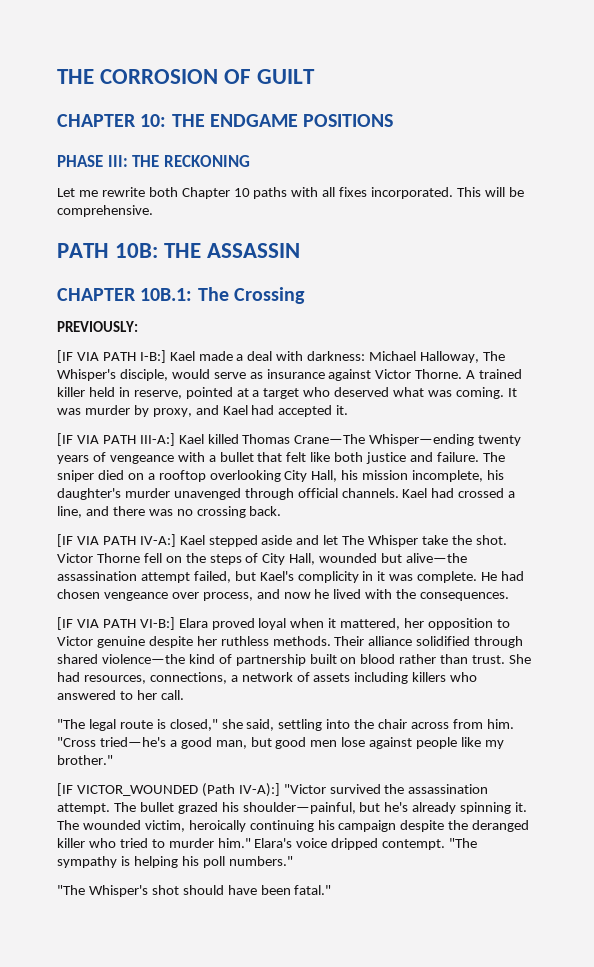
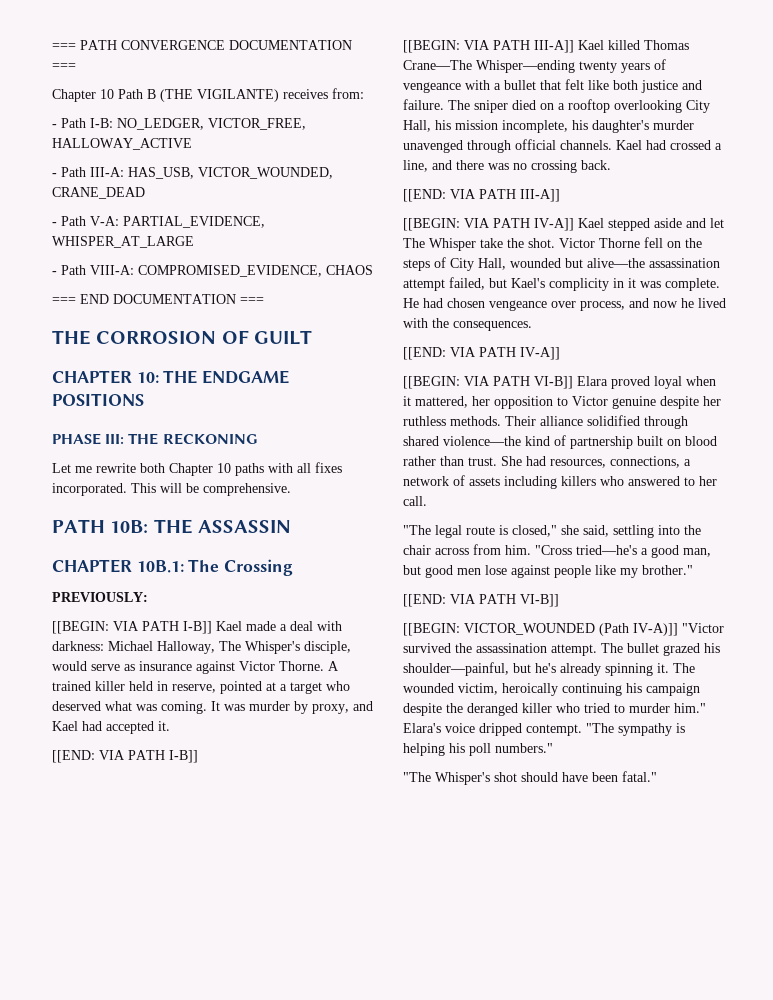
(57, 76) none -> [52,40,352,50] [52,63,76,70] [52,88,364,102] [52,118,306,130] [52,138,192,150] [52,167,333,179] [52,187,145,199] [52,216,265,228] [52,236,194,248] [52,265,373,277] [52,294,264,304] === PATH CONVERGENCE DOCUMENTATION === // Chapter 10 Path B (THE VIGILANTE) receives from: // - Path I-B: NO_LEDGER, VICTOR_FREE, HALLOWAY_ACTIVE // - Path III-A: HAS_USB, VICTOR_WOUNDED, CRANE_DEAD // - Path V-A: PARTIAL_EVIDENCE, WHISPER_AT_LARGE // - Path VIII-A: COMPROMISED_EVIDENCE, CHAOS // === END DOCUMENTATION === //
[57,350,166,363] [IF VIA PATH I-B:] -> [52,621,212,634] [[BEGIN: VIA PATH I-B]]
[57,433,175,446] [IF VIA PATH III-A:] -> [52,750,198,763] [403,40,574,53] [[END: VIA PATH I-B]] // [[BEGIN: VIA PATH III-A]]
[57,534,176,547] [IF VIA PATH IV-A:] -> [403,189,560,202] [403,218,574,231] [[END: VIA PATH III-A]] // [[BEGIN: VIA PATH IV-A]]
[57,617,175,630] [IF VIA PATH VI-B:] -> [403,347,560,360] [403,376,573,389] [[END: VIA PATH IV-A]] // [[BEGIN: VIA PATH VI-B]]
[57,783,73,796] [IF -> [403,594,559,607] [403,623,460,636] [[END: VIA PATH VI-B]] // [[BEGIN:
[238,783,280,797] IV-A):] -> [633,623,678,636] IV-A)]]

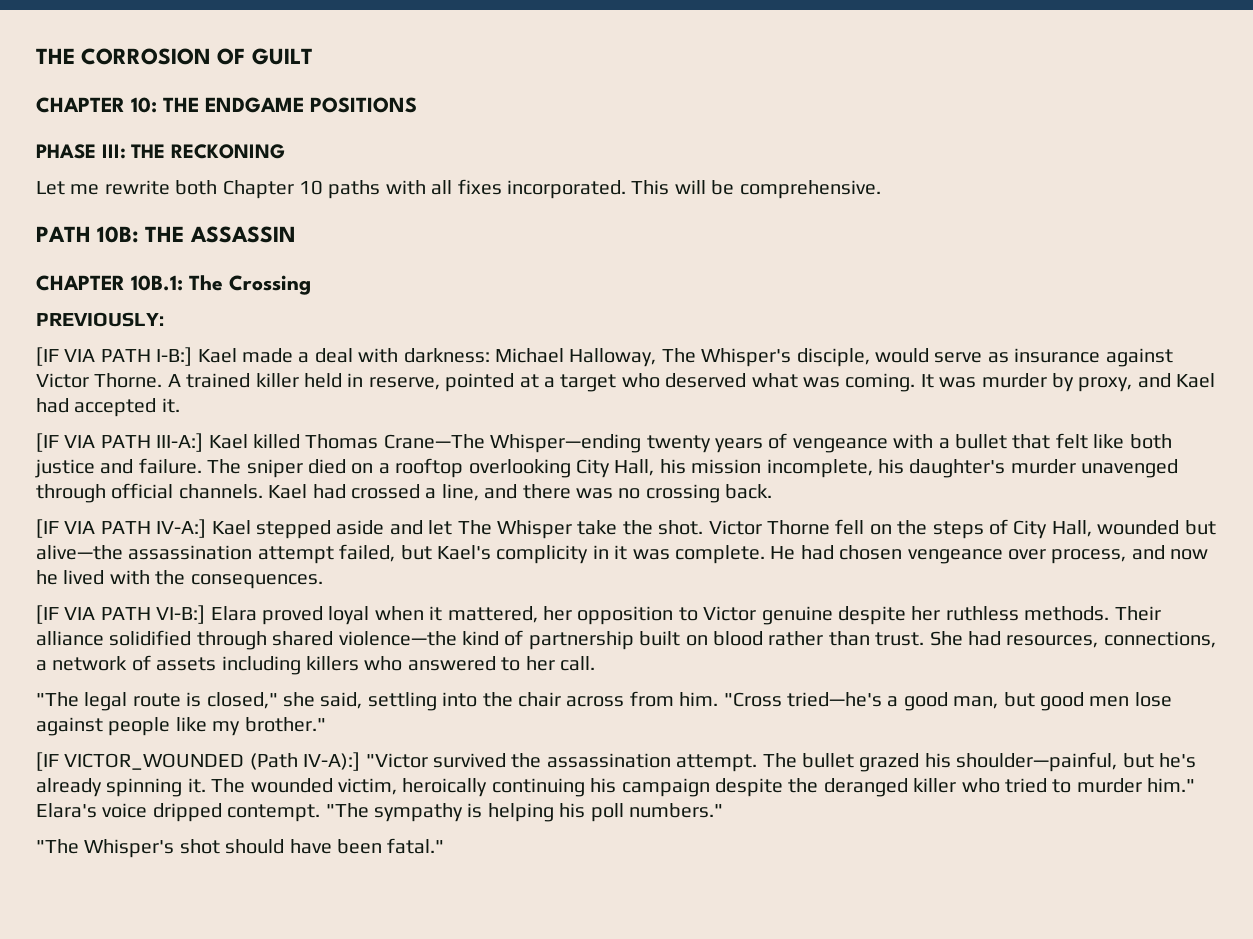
[52,40,352,50] [52,63,76,70] [52,88,364,102] [52,118,306,130] [52,138,192,150] [52,167,333,179] [52,187,145,199] [52,216,265,228] [52,236,194,248] [52,265,373,277] [52,294,264,304] === PATH CONVERGENCE DOCUMENTATION === // Chapter 10 Path B (THE VIGILANTE) receives from: // - Path I-B: NO_LEDGER, VICTOR_FREE, HALLOWAY_ACTIVE // - Path III-A: HAS_USB, VICTOR_WOUNDED, CRANE_DEAD // - Path V-A: PARTIAL_EVIDENCE, WHISPER_AT_LARGE // - Path VIII-A: COMPROMISED_EVIDENCE, CHAOS // === END DOCUMENTATION === // -> (36, 56) none
[52,621,212,634] [[BEGIN: VIA PATH I-B]] -> [36,347,193,366] [IF VIA PATH I-B:]
[52,750,198,763] [403,40,574,53] [[END: VIA PATH I-B]] // [[BEGIN: VIA PATH III-A]] -> [36,433,204,452] [IF VIA PATH III-A:]
[403,189,560,202] [403,218,574,231] [[END: VIA PATH III-A]] // [[BEGIN: VIA PATH IV-A]] -> [36,519,207,538] [IF VIA PATH IV-A:]
[403,347,560,360] [403,376,573,389] [[END: VIA PATH IV-A]] // [[BEGIN: VIA PATH VI-B]] -> [36,605,206,624] [IF VIA PATH VI-B:]
[403,594,559,607] [403,623,460,636] [[END: VIA PATH VI-B]] // [[BEGIN: -> [36,752,59,771] [IF
[633,623,678,636] IV-A)]] -> [303,752,361,771] IV-A):]

